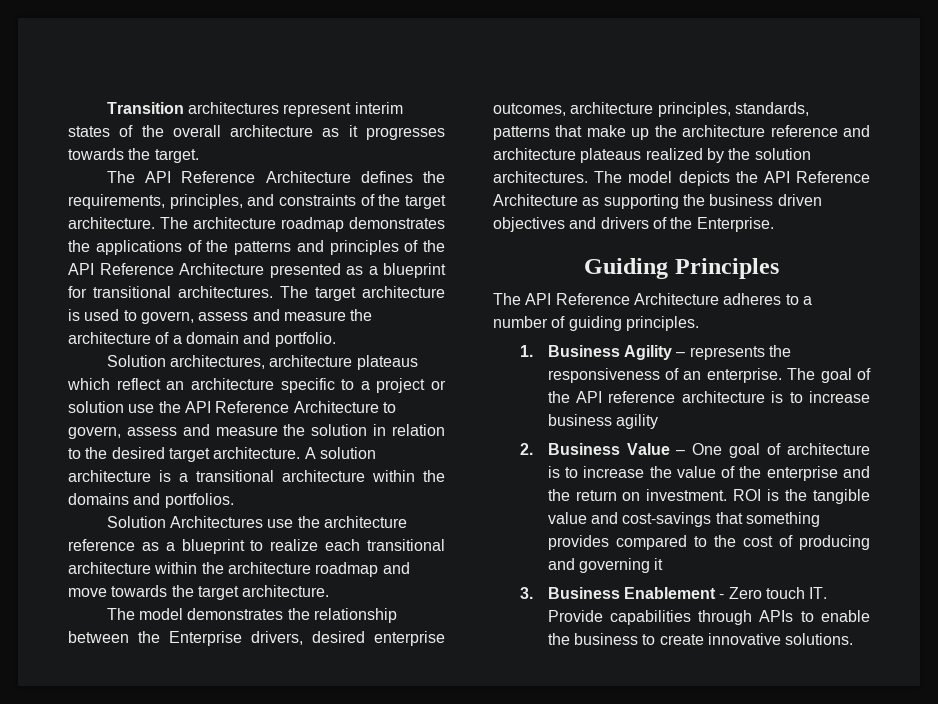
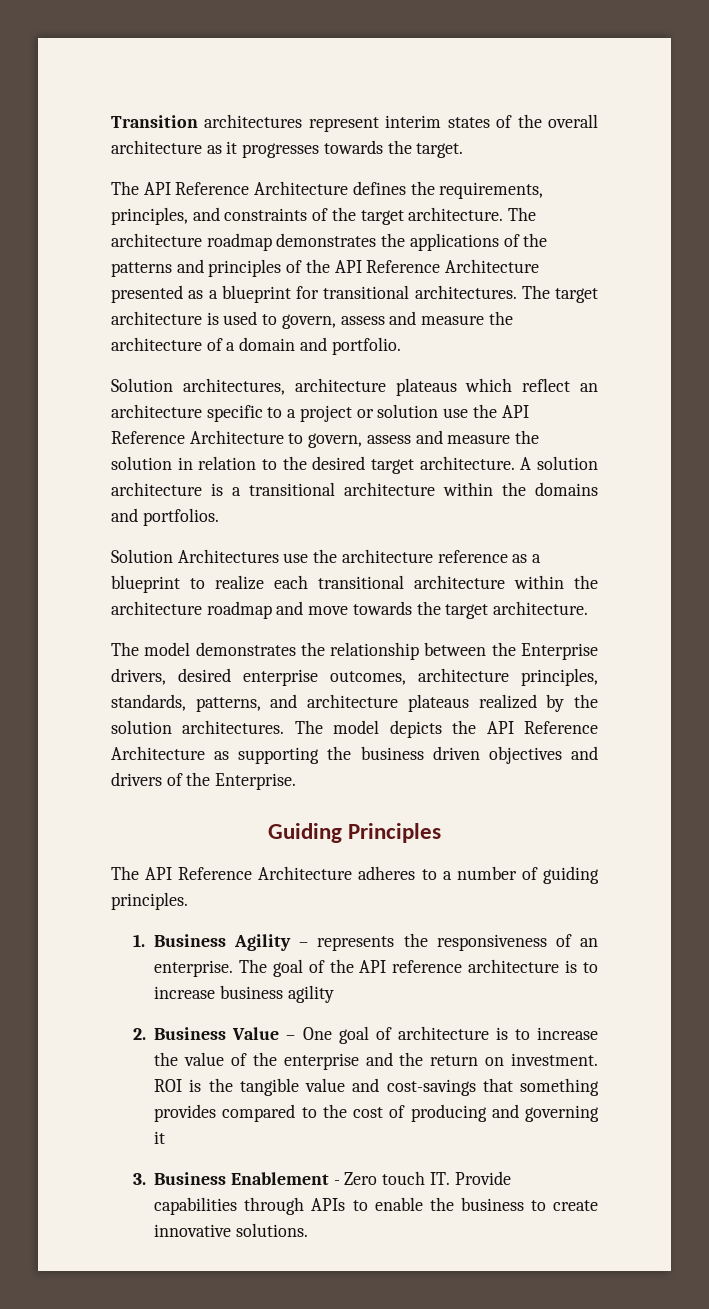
[493,125,838,140] patterns that make up the architecture reference -> [195,697,261,712] patterns,

